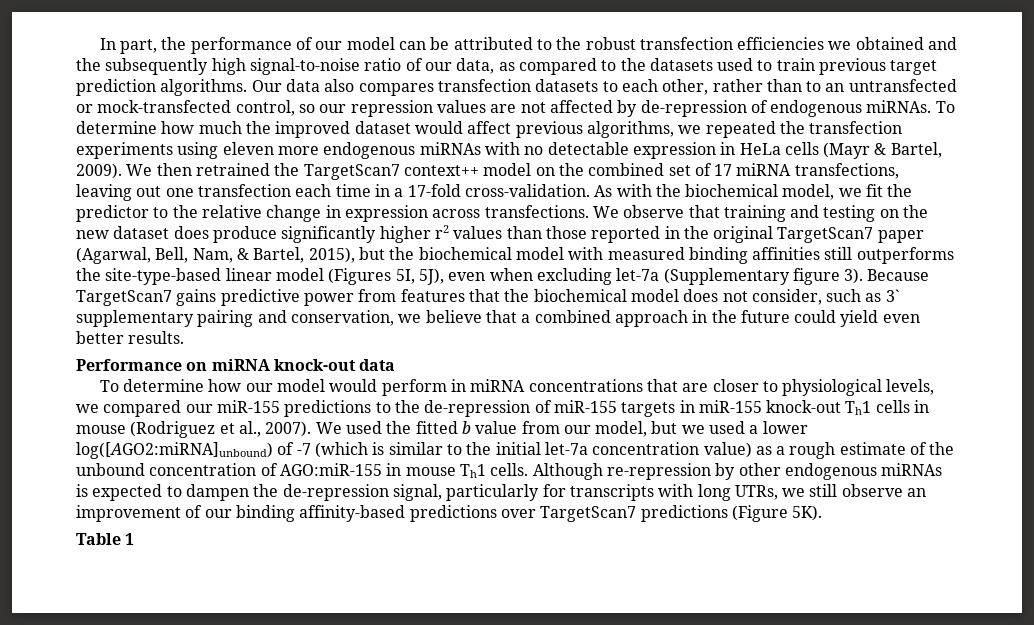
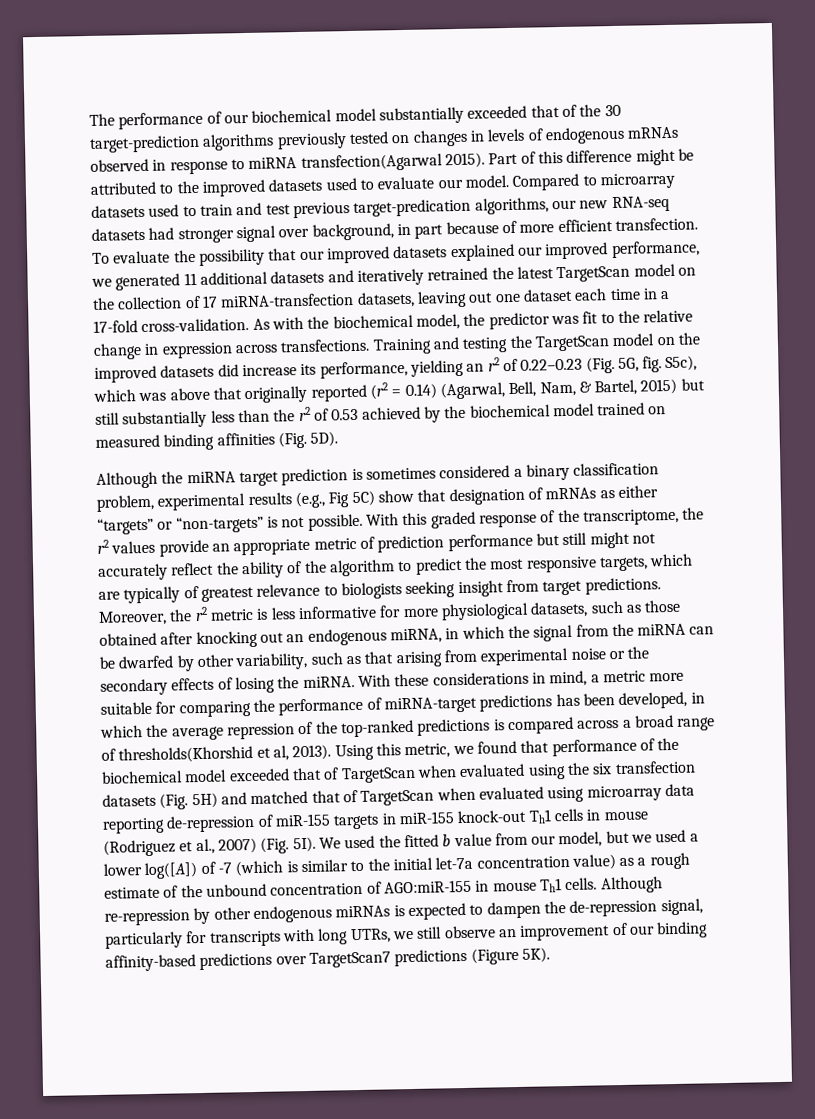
[99,37,958,54] [76,58,938,75] [76,79,957,96] [76,100,955,117] [76,121,903,138] [76,142,942,159] [76,163,899,180] In part, the performance of our model can be attributed to the robust transfection efficiencies we obtained and the subsequently high signal-to-noise ratio of our data, as compared to the datasets used to train previous target prediction algorithms. Our data also compares transfection datasets to each other, rather than to an untransfected or mock-transfected control, so our repression values are not affected by de-repression of endogenous miRNAs. To determine how much the improved dataset would affect previous algorithms, we repeated the transfection experiments using eleven more endogenous miRNAs with no detectable expression in HeLa cells (Mayr & Bartel, 2009). We then retrained the TargetScan7 context++ model on the combined set of 17 miRNA transfections, -> [89,104,621,130] [89,126,680,153] [90,148,694,175] [90,172,675,197] [91,195,670,219] [91,217,698,244] [92,240,700,266] [91,263,696,291] [92,291,415,310] The performance of our biochemical model substantially exceeded that of the 30 target-prediction algorithms previously tested on changes in levels of endogenous mRNAs observed in response to miRNA transfection(Agarwal 2015). Part of this difference might be attributed to the improved datasets used to evaluate our model. Compared to microarray datasets used to train and test previous target-predication algorithms, our new RNA-seq datasets had stronger signal over background, in part because of more efficient transfection. To evaluate the possibility that our improved datasets explained our improved performance, we generated 11 additional datasets and iteratively retrained the latest TargetScan model on the collection of 17 miRNA-transfection datasets,
[197,184,291,197] transfection -> [522,288,573,302] dataset
[838,184,913,197] [76,205,149,222] we fit the predictor -> [463,311,599,330] the predictor was fit
[592,205,929,222] [76,225,924,243] We observe that training and testing on the new dataset does produce significantly higher r2 values than those reported in the original TargetScan7 paper -> [372,332,700,355] [94,355,698,383] [93,382,437,404] Training and testing the TargetScan model on the improved datasets did increase its performance, yielding an r2 of 0.22–0.23 (Fig. 5G, fig. S5c), which was above that originally reported (r2 = 0.14)
[308,247,604,263] 2015), but the biochemical model with -> [640,378,705,395] [95,402,667,429] 2015) but still substantially less than the r2 of 0.53 achieved by the biochemical model trained on
[824,247,954,264] [76,268,930,285] [76,289,899,306] [76,310,920,327] [76,331,185,344] [76,359,396,371] [99,379,935,396] [76,400,420,417] still outperforms the site-type-based linear model (Figures 5I, 5J), even when excluding let-7a (Supplementary figure 3). Because TargetScan7 gains predictive power from features that the biochemical model does not consider, such as 3` supplementary pairing and conservation, we believe that a combined approach in the future could yield even better results. // Performance on miRNA knock-out data // To determine how our model would perform in miRNA concentrations that are closer to physiological levels, we compared our miR-155 predictions to the -> [277,431,339,449] [96,462,660,489] [96,485,658,512] [97,507,705,535] [97,531,656,557] [98,553,694,581] [98,577,661,604] [98,599,682,626] [99,623,715,649] [99,646,650,672] [100,670,685,696] [100,691,705,718] [100,714,716,741] [101,737,680,764] [101,760,696,784] [102,783,695,810] [102,817,165,834] (Fig. 5D). // Although the miRNA target prediction is sometimes considered a binary classification problem, experimental results (e.g., Fig 5C) show that designation of mRNAs as either “targets” or “non-targets” is not possible. With this graded response of the transcriptome, the r2 values provide an appropriate metric of prediction performance but still might not accurately reflect the ability of the algorithm to predict the most responsive targets, which are typically of greatest relevance to biologists seeking insight from target predictions. Moreover, the r2 metric is less informative for more physiological datasets, such as those obtained after knocking out an endogenous miRNA, in which the signal from the miRNA can be dwarfed by other variability, such as that arising from experimental noise or the secondary effects of losing the miRNA. With these considerations in mind, a metric more suitable for comparing the performance of miRNA-target predictions has been developed, in which the average repression of the top-ranked predictions is compared across a broad range of thresholds(Khorshid et al, 2013). Using this metric, we found that performance of the biochemical model exceeded that of TargetScan when evaluated using the six transfection datasets (Fig. 5H) and matched that of TargetScan when evaluated using microarray data reporting
[265,421,312,437] 2007). -> [217,836,316,854] 2007) (Fig. 5I).
[76,442,273,459] log([AGO2:miRNA]unbound) -> [144,862,199,880] log([A])
[76,533,135,545] // Table 1 -> (550, 955) none

